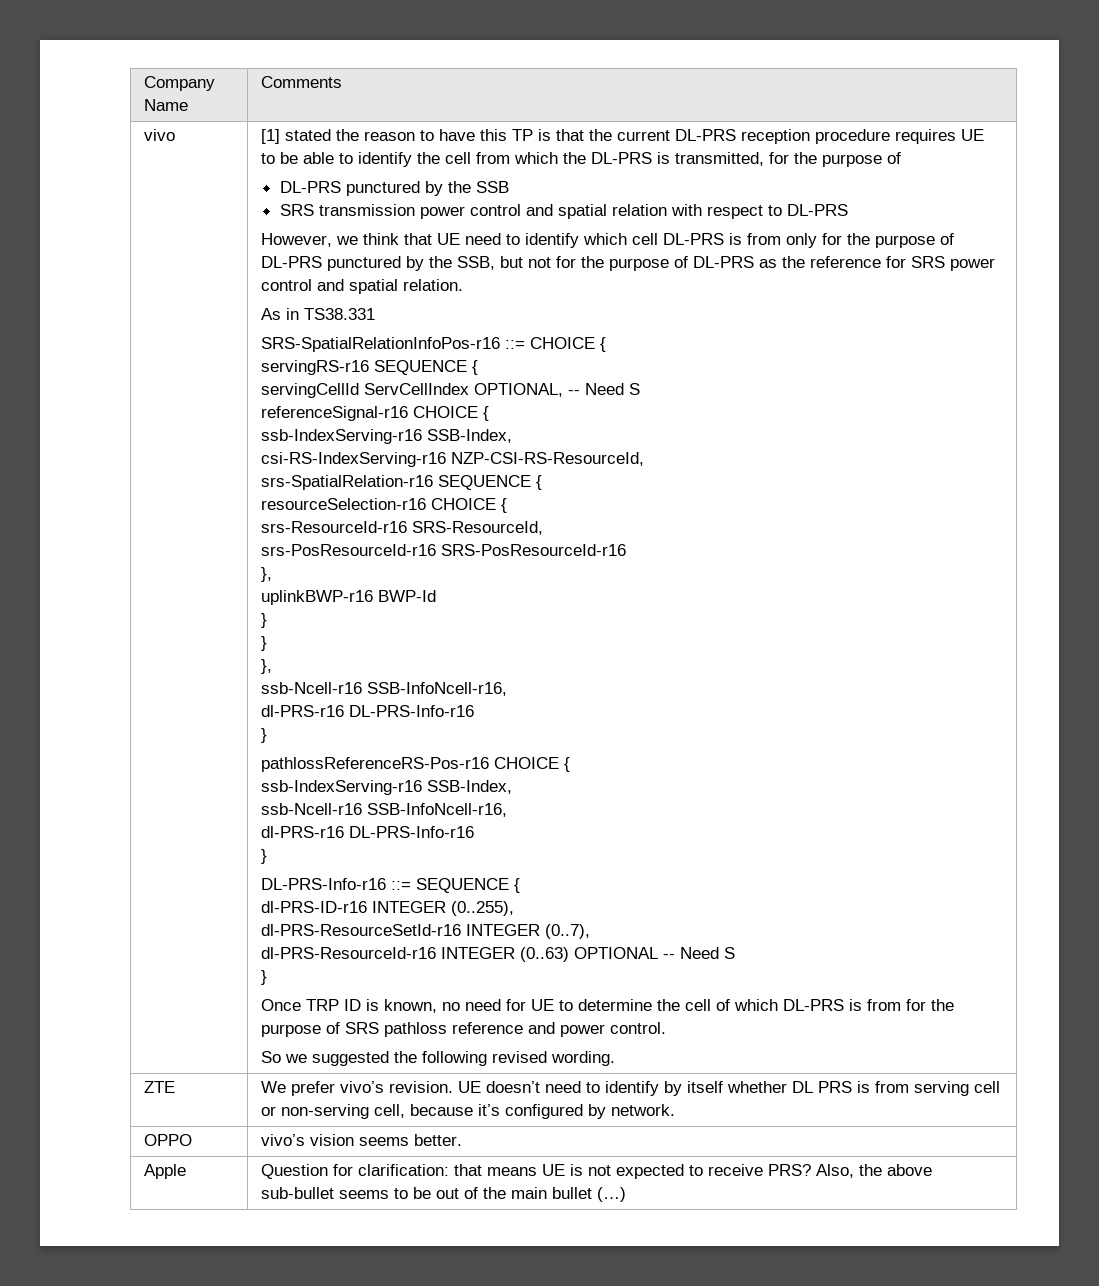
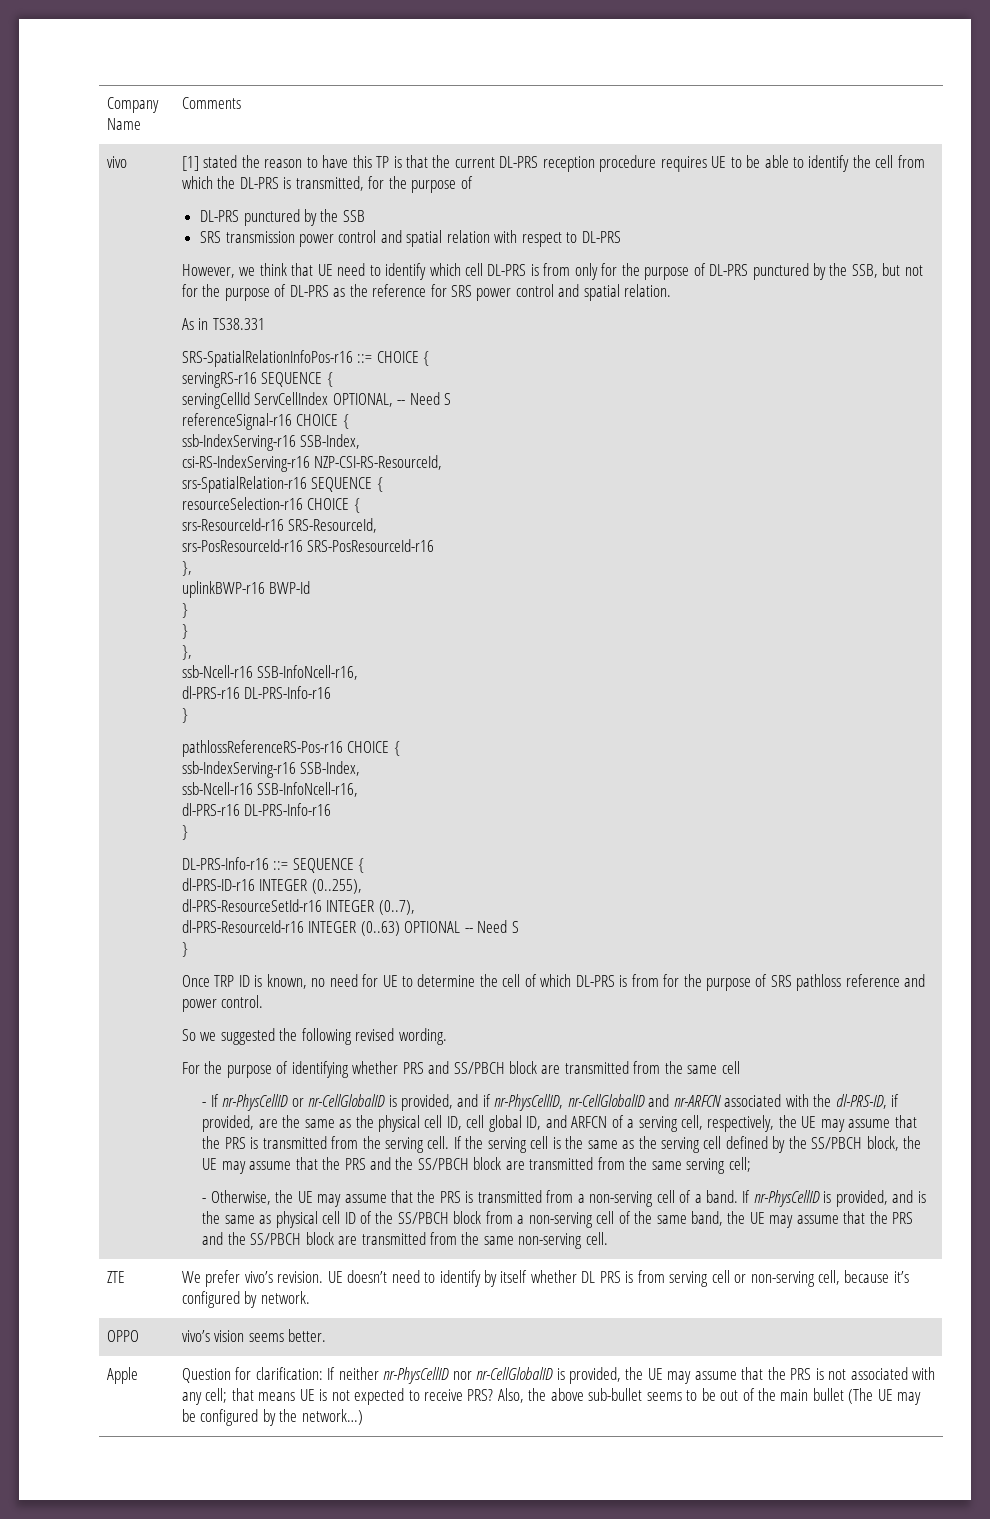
(616, 1058) none -> [181,1061,740,1078] [202,1094,900,1111] [202,1115,917,1132] [202,1136,922,1153] [202,1157,751,1174] [202,1190,926,1207] [202,1211,914,1228] [202,1232,608,1249] // For the purpose of identifying whether PRS and SS/PBCH block are transmitted from the same cell // - If nr-PhysCellID or nr-CellGlobalID is provided, and if nr-PhysCellID, nr-CellGlobalID and nr-ARFCN associated with the dl-PRS-ID, if provided, are the same as the physical cell ID, cell global ID, and ARFCN of a serving cell, respectively, the UE may assume that the PRS is transmitted from the serving cell. If the serving cell is the same as the serving cell defined by the SS/PBCH block, the UE may assume that the PRS and the SS/PBCH block are transmitted from the same serving cell; // - Otherwise, the UE may assume that the PRS is transmitted from a non-serving cell of a band. If nr-PhysCellID is provided, and is the same as physical cell ID of the SS/PBCH block from a non-serving cell of the same band, the UE may assume that the PRS and the SS/PBCH block are transmitted from the same non-serving cell.
(450, 1170) none -> [327,1367,935,1384] [181,1388,228,1405] If neither nr-PhysCellID nor nr-CellGlobalID is provided, the UE may assume that the PRS is not associated with any cell;
[597,1187,627,1202] (…) -> [848,1388,922,1405] [181,1409,363,1426] (The UE may be configured by the network…)

